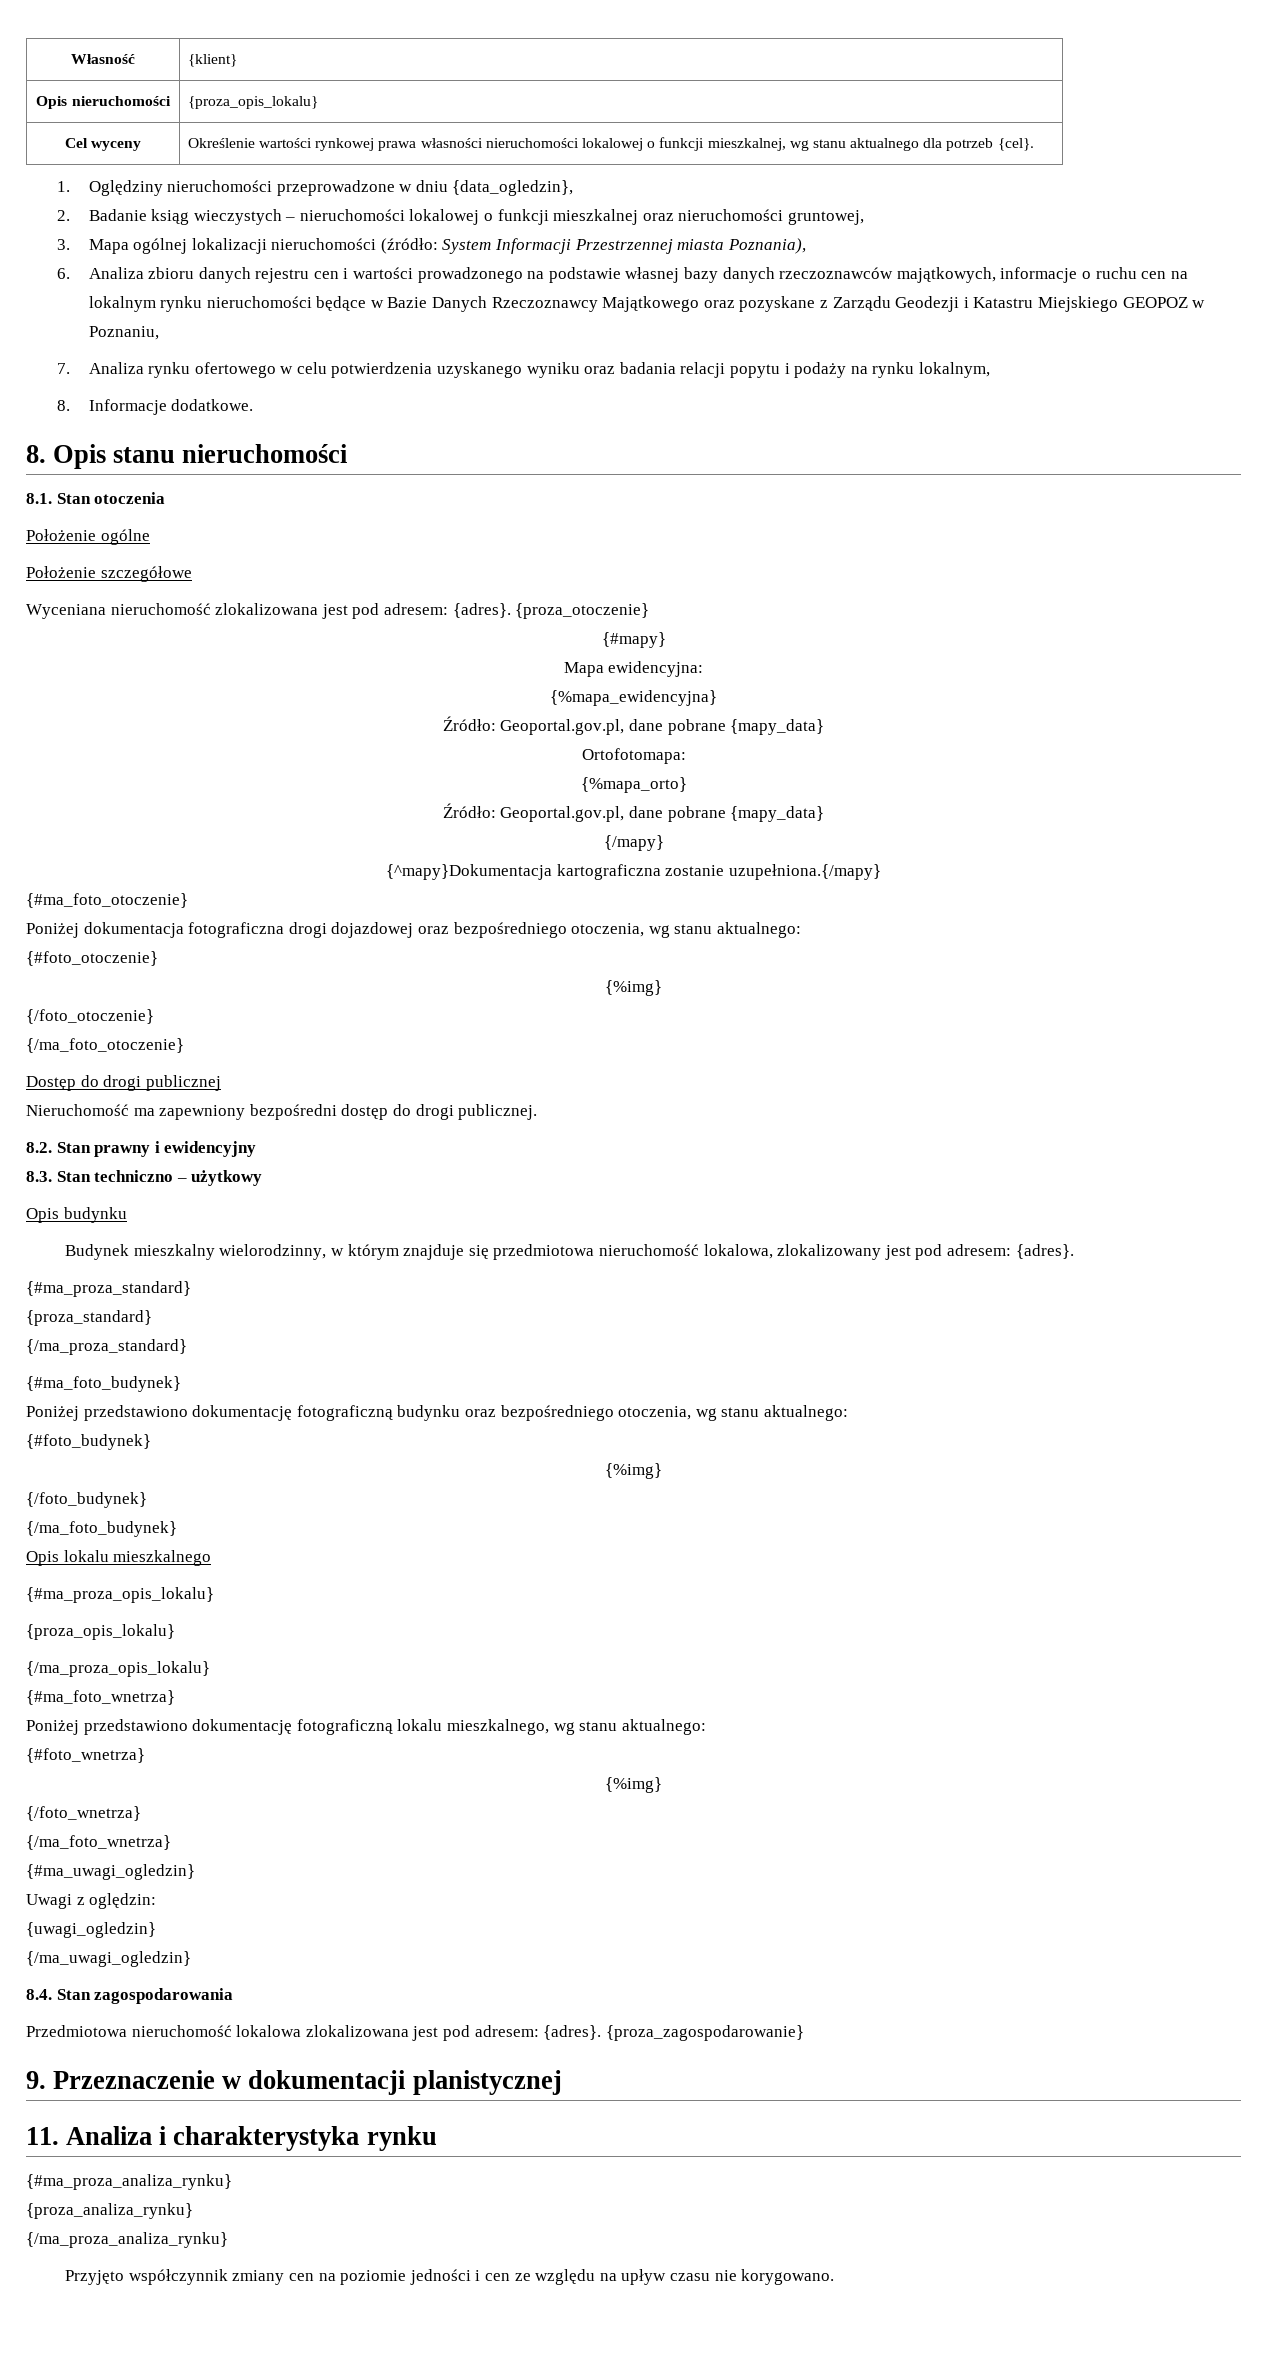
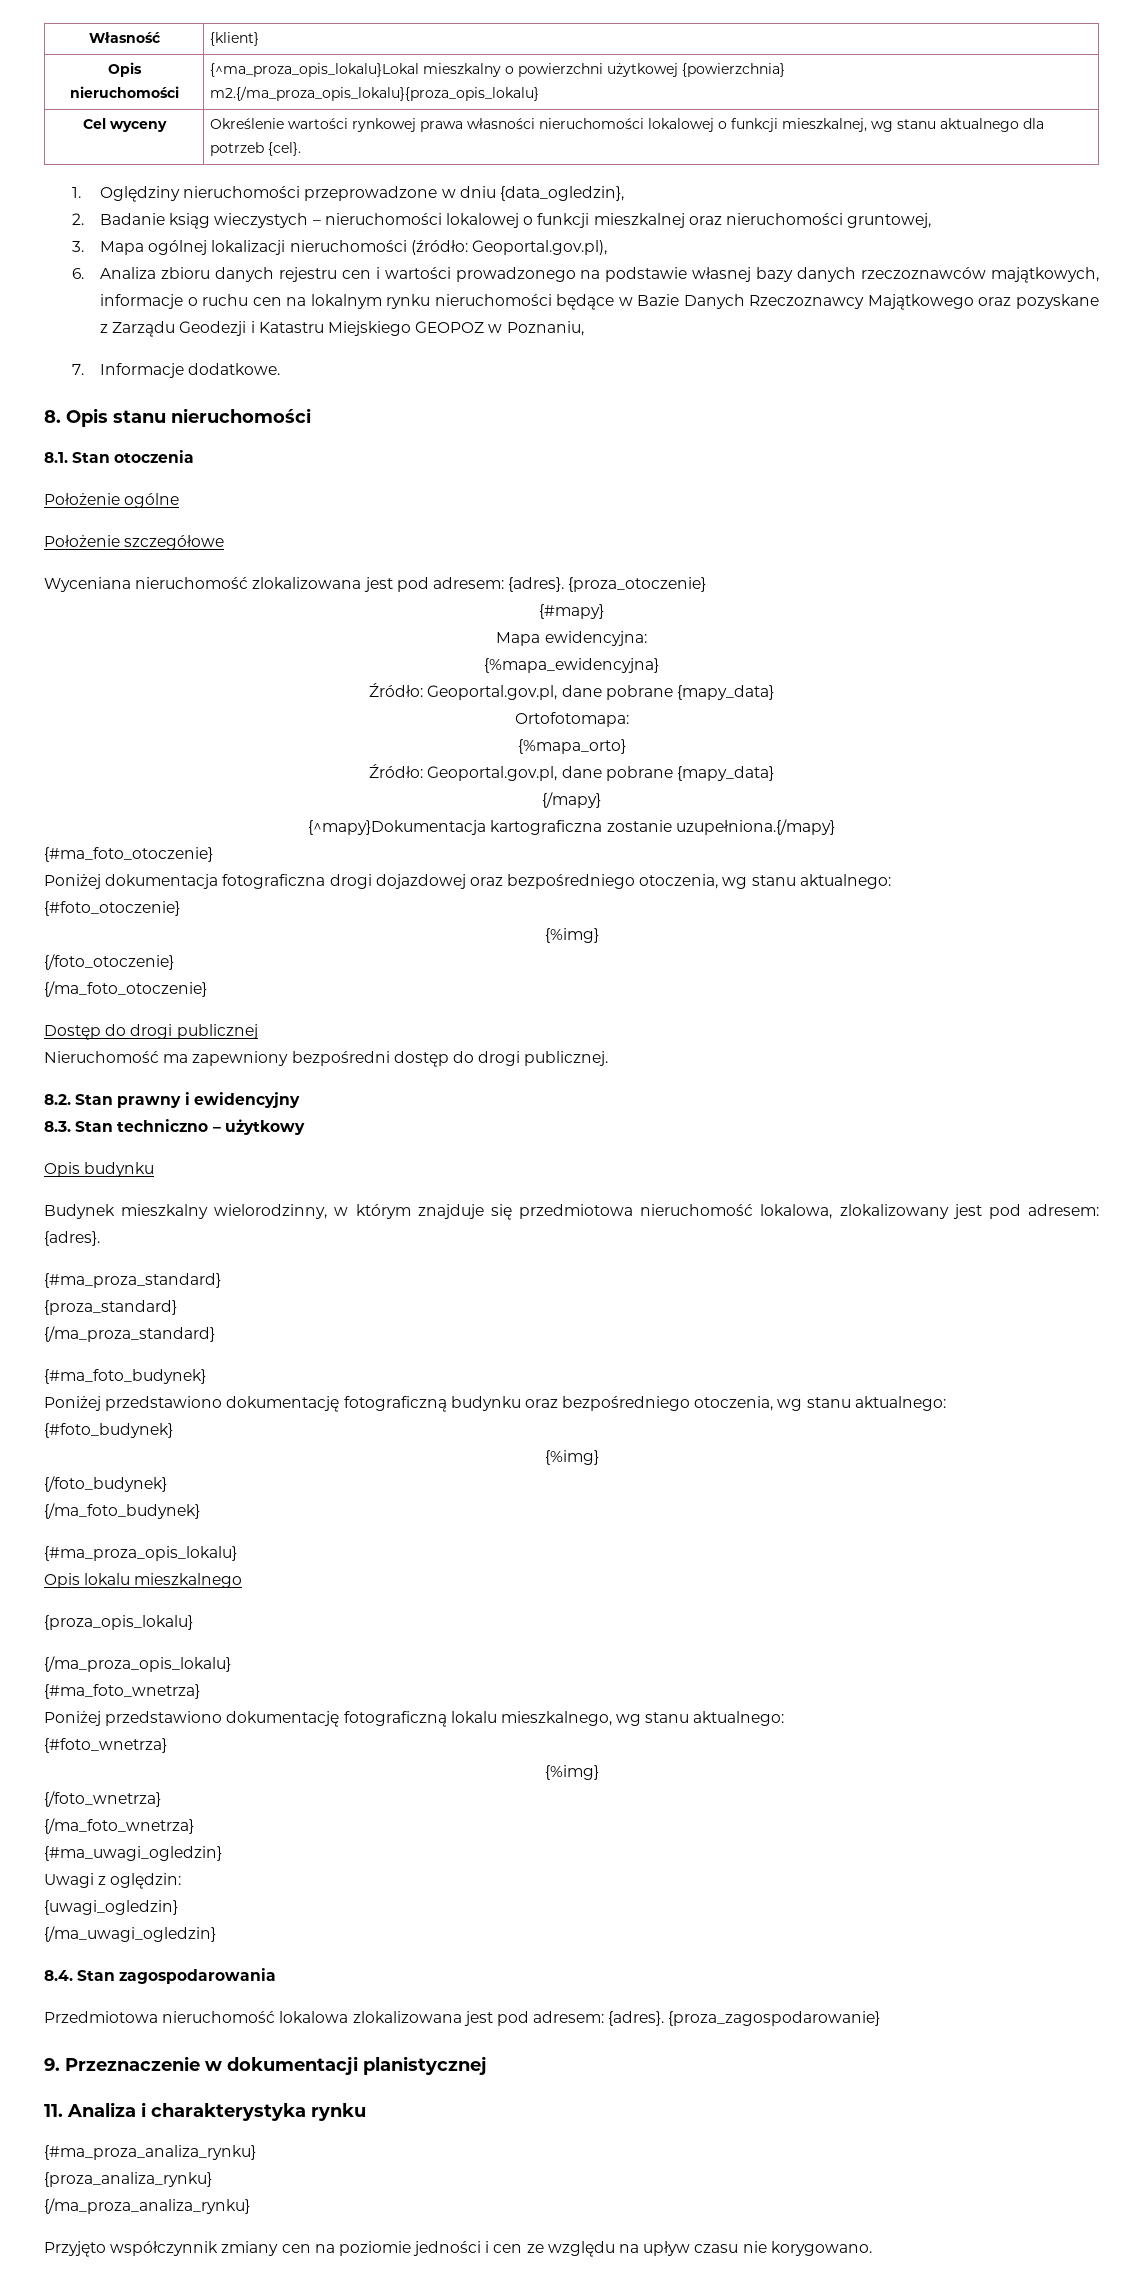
[187,96,318,109] {proza_opis_lokalu} -> [210,63,786,77] [210,86,540,101] {^ma_proza_opis_lokalu}Lokal mieszkalny o powierzchni użytkowej {powierzchnia} m2.{/ma_proza_opis_lokalu}{proza_opis_lokalu}
[442,238,806,254] System Informacji Przestrzennej miasta Poznania), -> [471,240,607,255] Geoportal.gov.pl),
[88,362,990,378] [57,400,71,411] Analiza rynku ofertowego w celu potwierdzenia uzyskanego wyniku oraz badania relacji popytu i podaży na rynku lokalnym, // 8. -> (85, 369) none
(177, 1529) none -> [44,1546,237,1561] // {#ma_proza_opis_lokalu}
[26,1587,214,1603] // {#ma_proza_opis_lokalu} -> (243, 1580) none

